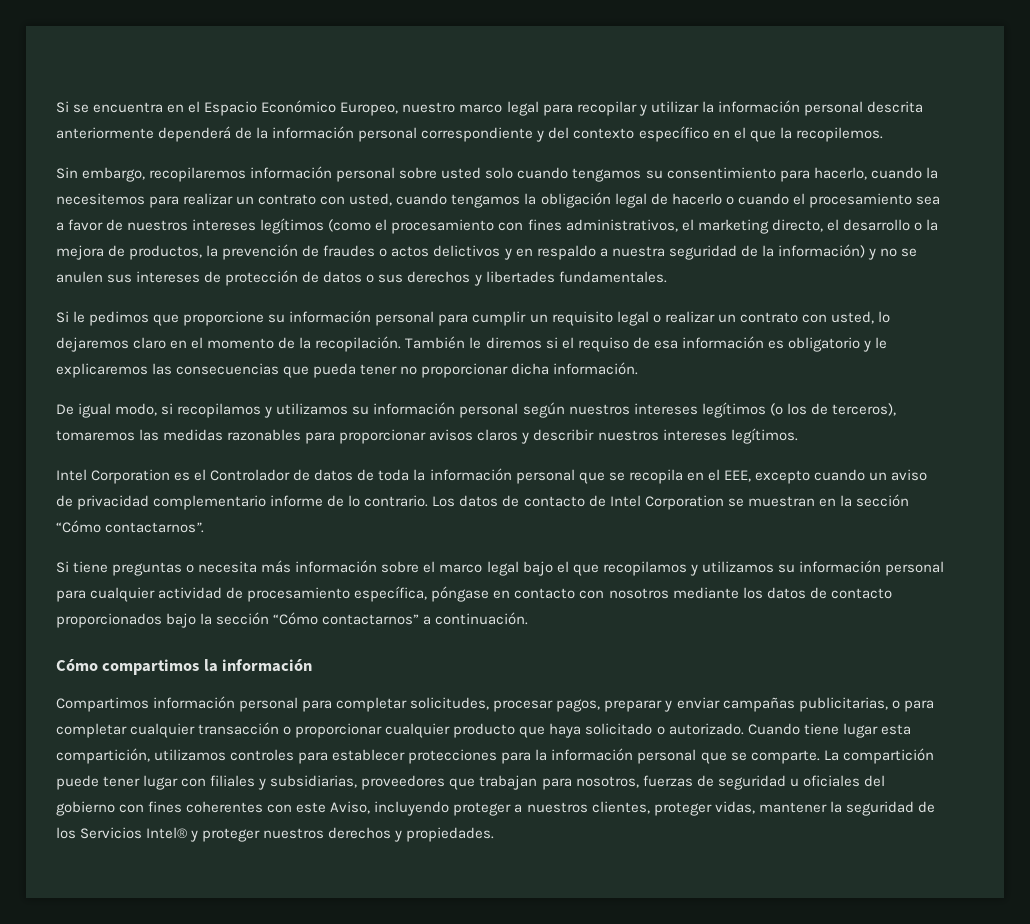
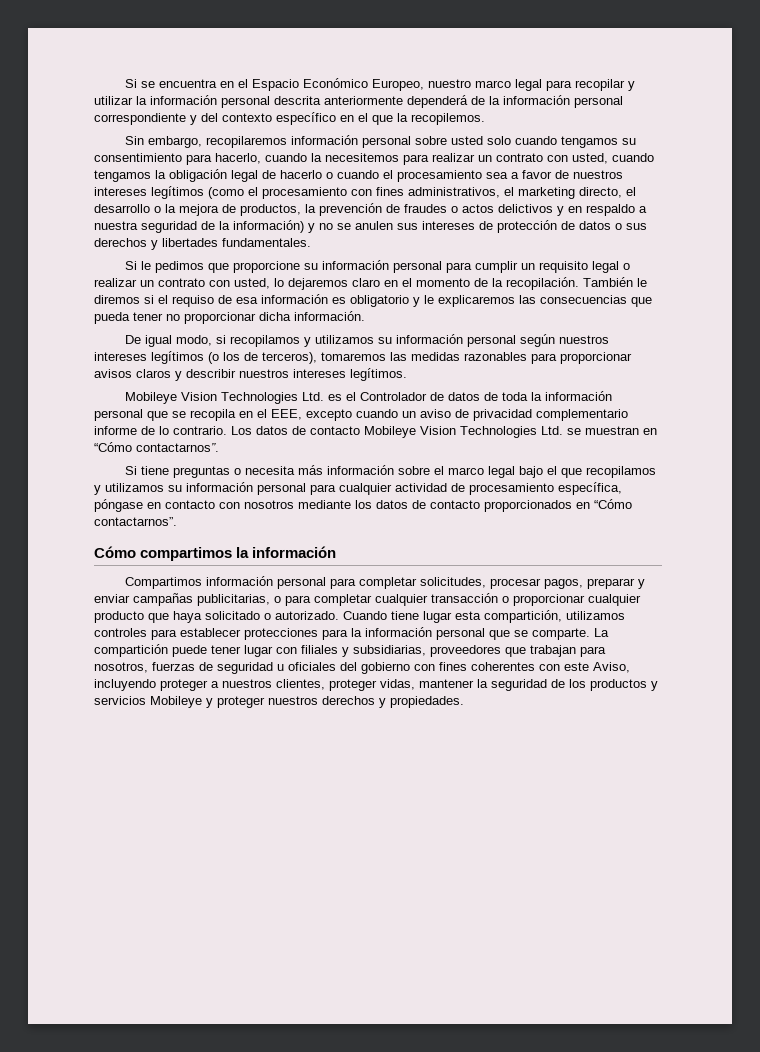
[56,469,171,484] Intel Corporation -> [125,392,325,404] Mobileye Vision Technologies Ltd.
[588,495,724,510] de Intel Corporation -> [364,426,563,438] Mobileye Vision Technologies Ltd.
[839,494,909,507] la sección -> (657, 431) none
[166,612,529,628] bajo la sección “Cómo contactarnos” a continuación. -> [576,499,632,509] [94,517,177,526] en “Cómo contactarnos”.
[80,827,188,839] Servicios Intel® -> [590,679,658,691] [94,696,202,708] productos y servicios Mobileye

